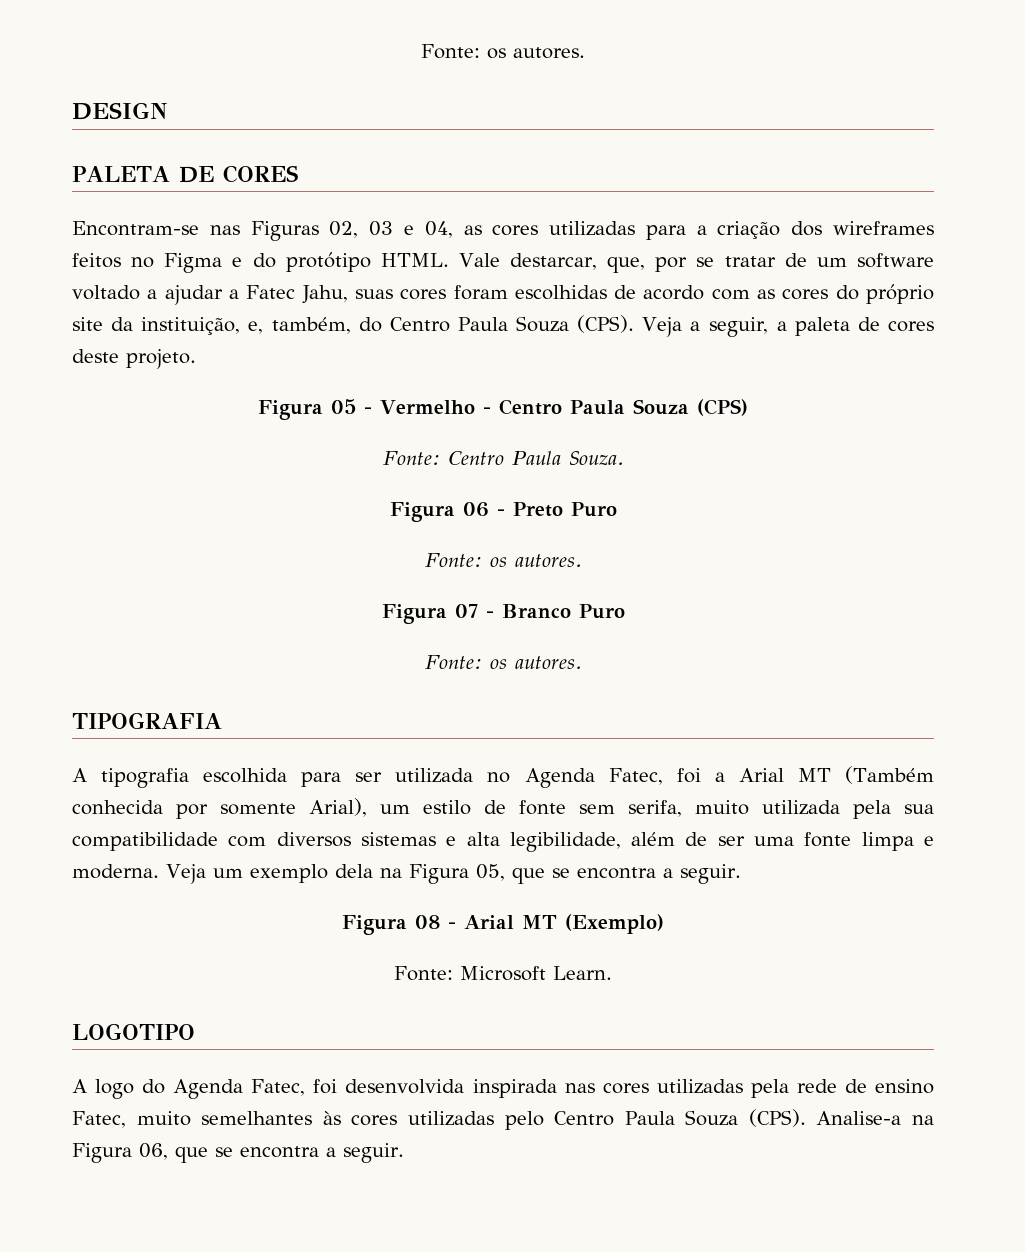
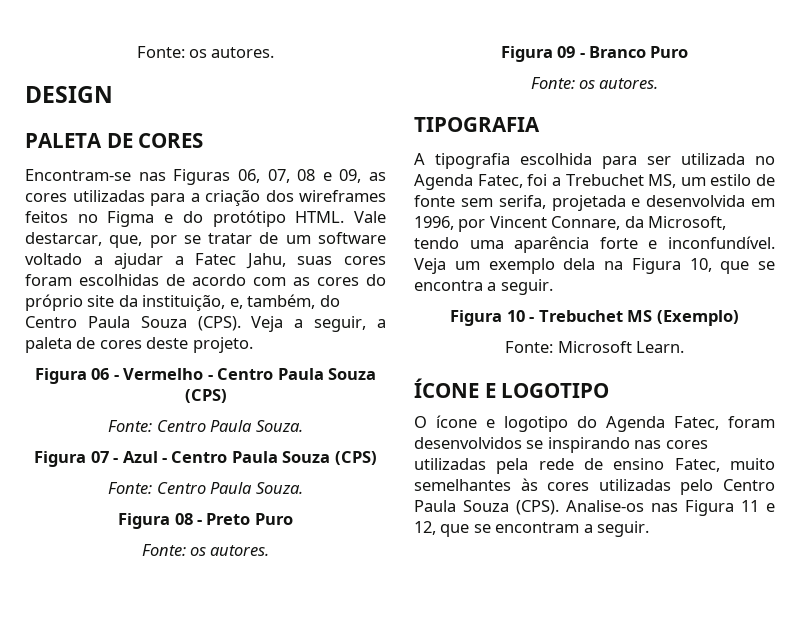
[329,221,453,238] 02, 03 e 04, -> [237,169,362,183] 06, 07, 08 e 09,
[331,399,357,414] 05 -> [91,368,110,380] 06
[462,502,489,517] 06 -> [90,451,377,465] [108,482,303,494] [118,513,193,529] 07 - Azul - Centro Paula Souza (CPS) // Fonte: Centro Paula Souza. // Figura 08
[454,604,478,618] 07 -> [557,46,576,58] 09
[738,766,935,784] [72,798,367,819] Arial MT (Também conhecida por somente Arial), -> [565,174,677,188] Trebuchet MS,
[695,800,934,819] [72,832,934,852] [72,864,159,879] muito utilizada pela sua compatibilidade com diversos sistemas e alta legibilidade, além de ser uma fonte limpa e moderna. -> [551,195,775,211] [414,216,727,232] [414,236,775,253] projetada e desenvolvida em 1996, por Vincent Connare, da Microsoft, tendo uma aparência forte e inconfundível.
[475,864,505,881] 05, -> [689,258,712,272] 10,
[415,915,557,929] 08 - Arial MT -> [506,310,653,322] 10 - Trebuchet MS
(612, 973) none -> [414,378,496,398] ÍCONE E
[72,1079,557,1099] A logo do Agenda Fatec, foi desenvolvida inspirada -> [414,415,775,432] [414,437,630,453] O ícone e logotipo do Agenda Fatec, foram desenvolvidos se inspirando
[816,1111,934,1125] [72,1143,319,1163] Analise-a na Figura 06, que se encontra -> [566,500,775,516] [414,521,580,537] Analise-os nas Figura 11 e 12, que se encontram

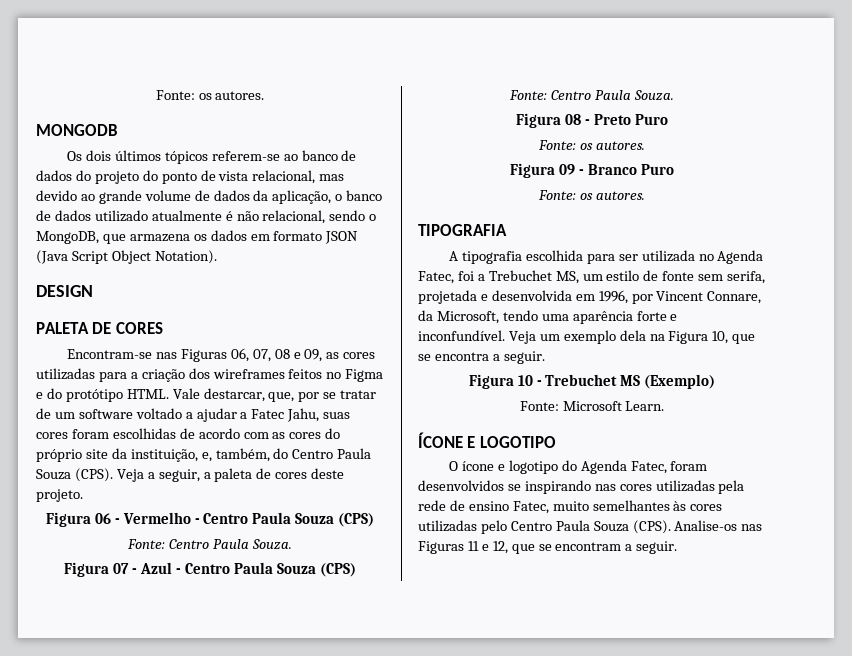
[136,46,275,58] Fonte: os autores. -> [155,90,265,100] [36,124,118,136] [67,150,357,164] [36,170,345,184] [36,190,383,204] [36,210,377,224] [36,230,359,244] [36,250,217,264] Fonte: os autores. // MONGODB // Os dois últimos tópicos referem-se ao banco de dados do projeto do ponto de vista relacional, mas devido ao grande volume de dados da aplicação, o banco de dados utilizado atualmente é não relacional, sendo o MongoDB, que armazena os dados em formato JSON (Java Script Object Notation).
[685,500,734,516] Figura -> [418,541,464,554] Figuras

